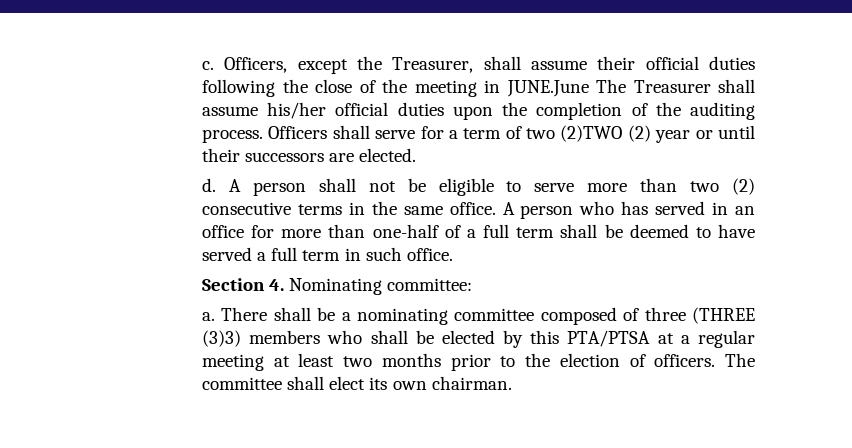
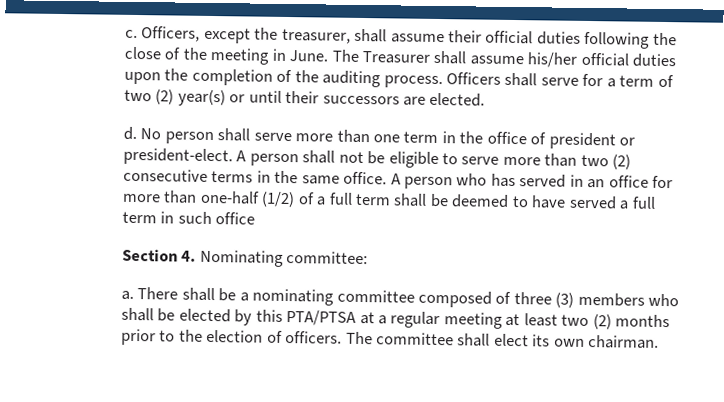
[392,57,474,73] Treasurer, -> [281,28,351,44] treasurer,
[506,80,589,97] JUNE.June -> [289,50,329,62] June.
[560,125,691,143] (2)TWO (2) year -> [155,89,226,107] (2) year(s)
(216, 185) none -> [140,128,636,150] [122,147,233,166] No person shall serve more than one term in the office of president or president-elect.
(439, 231) none -> [261,191,296,208] (1/2)
[406,248,453,261] office. -> [215,212,256,225] office
[692,307,756,324] [201,330,241,347] (THREE (3)3) -> [555,292,575,308] (3)
(373, 361) none -> [592,314,612,330] (2)

